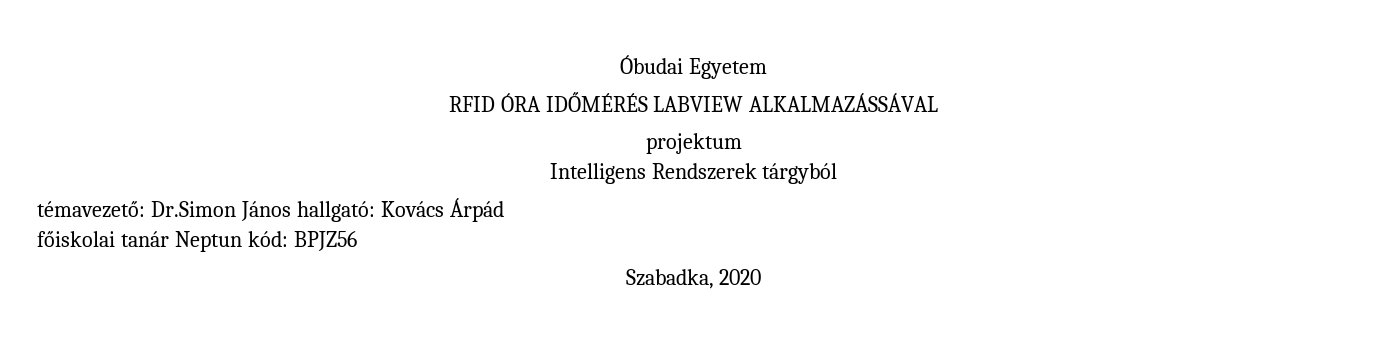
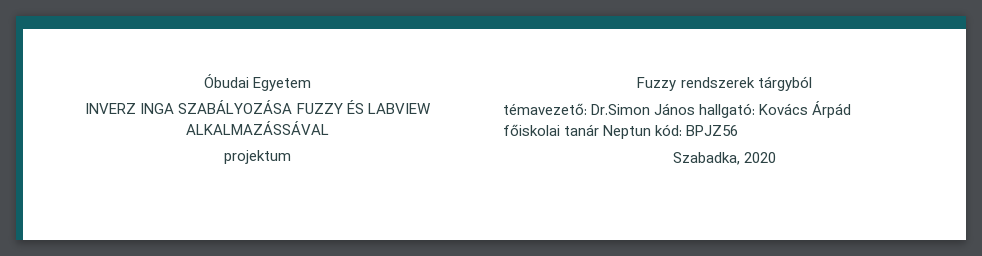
[448,92,648,112] RFID ÓRA IDŐMÉRÉS -> [85,100,364,114] INVERZ INGA SZABÁLYOZÁSA FUZZY ÉS
[549,163,757,184] Intelligens Rendszerek -> [637,77,755,91] Fuzzy rendszerek

